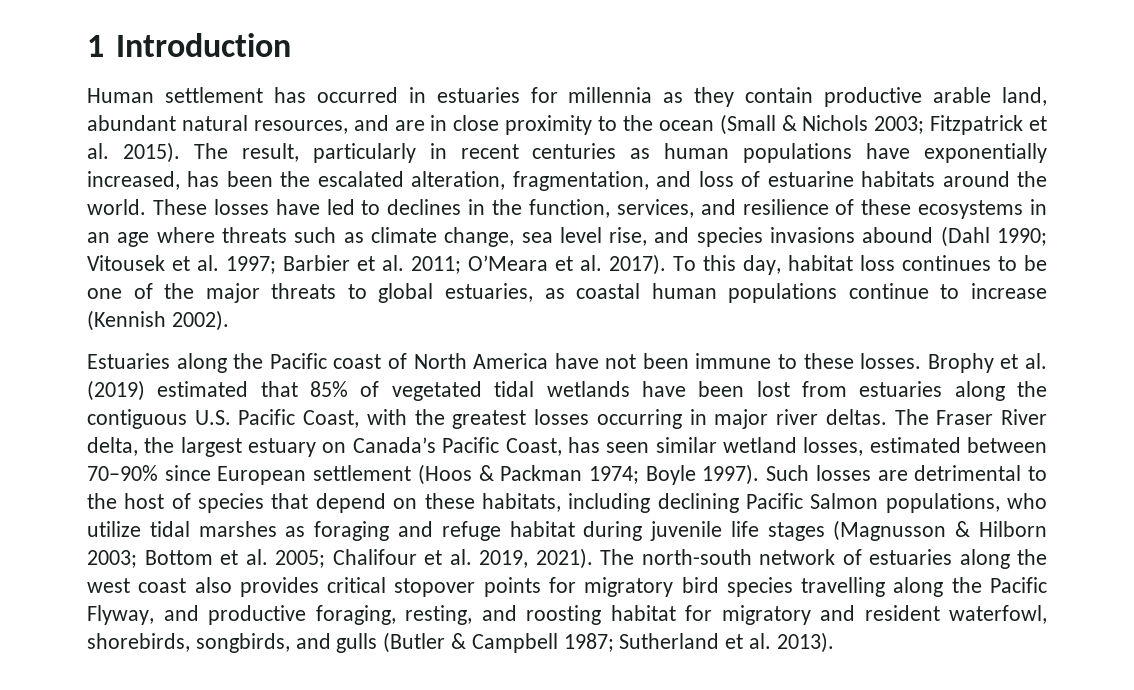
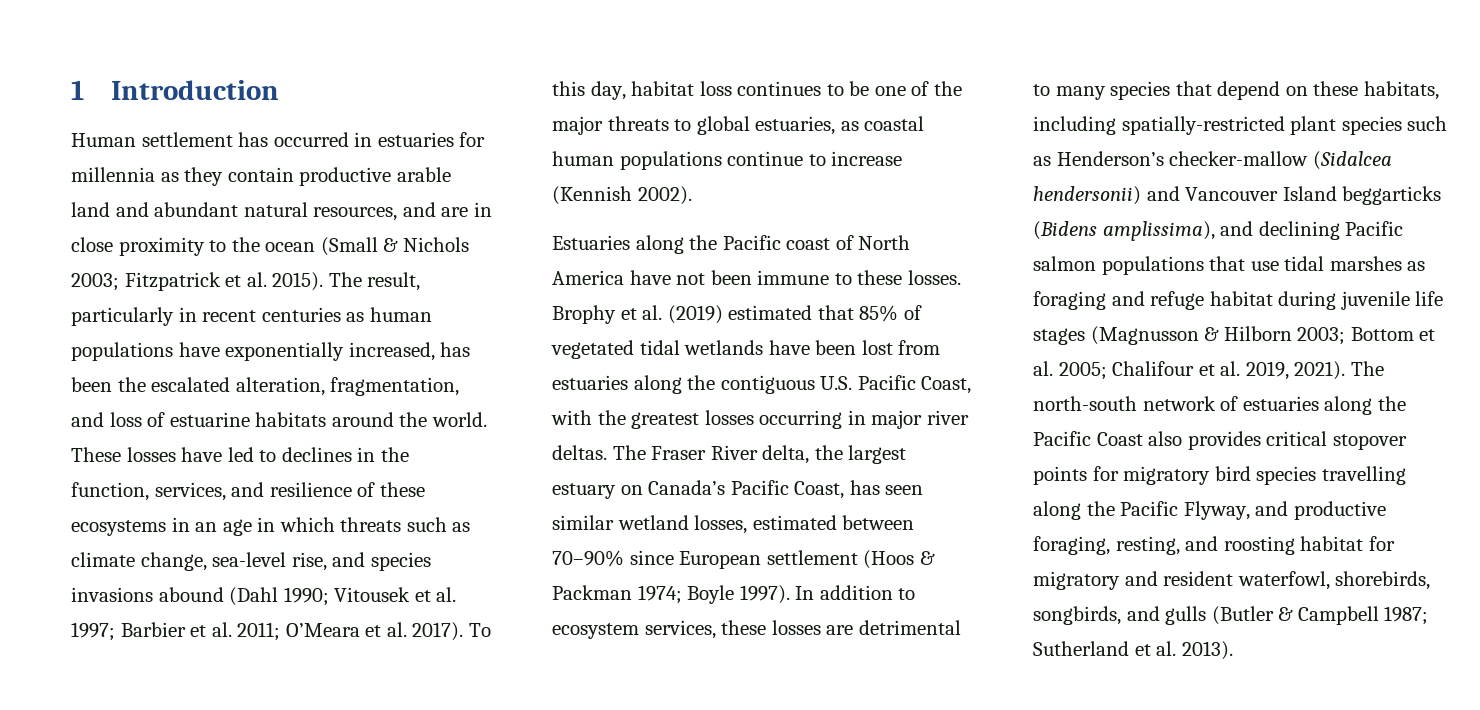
[1001,87,1047,106] land, -> [71,202,149,217] land and
[156,227,215,243] where -> [257,517,335,532] in which
[521,227,602,243] sea level -> [212,552,287,567] sea-level
[766,465,810,481] Such -> [795,585,916,600] [552,620,767,639] In addition to ecosystem services, these
[87,493,191,509] the host of -> [1055,86,1106,100] many
[657,493,1047,513] [87,521,141,537] declining Pacific Salmon populations, who utilize -> [1121,116,1448,135] [1033,151,1392,170] [1033,186,1442,205] [1033,221,1404,241] [1033,256,1279,275] spatially-restricted plant species such as Henderson’s checker-mallow (Sidalcea hendersonii) and Vancouver Island beggarticks (Bidens amplissima), and declining Pacific salmon populations that use
[87,578,187,593] west coast -> [1033,431,1143,446] Pacific Coast

